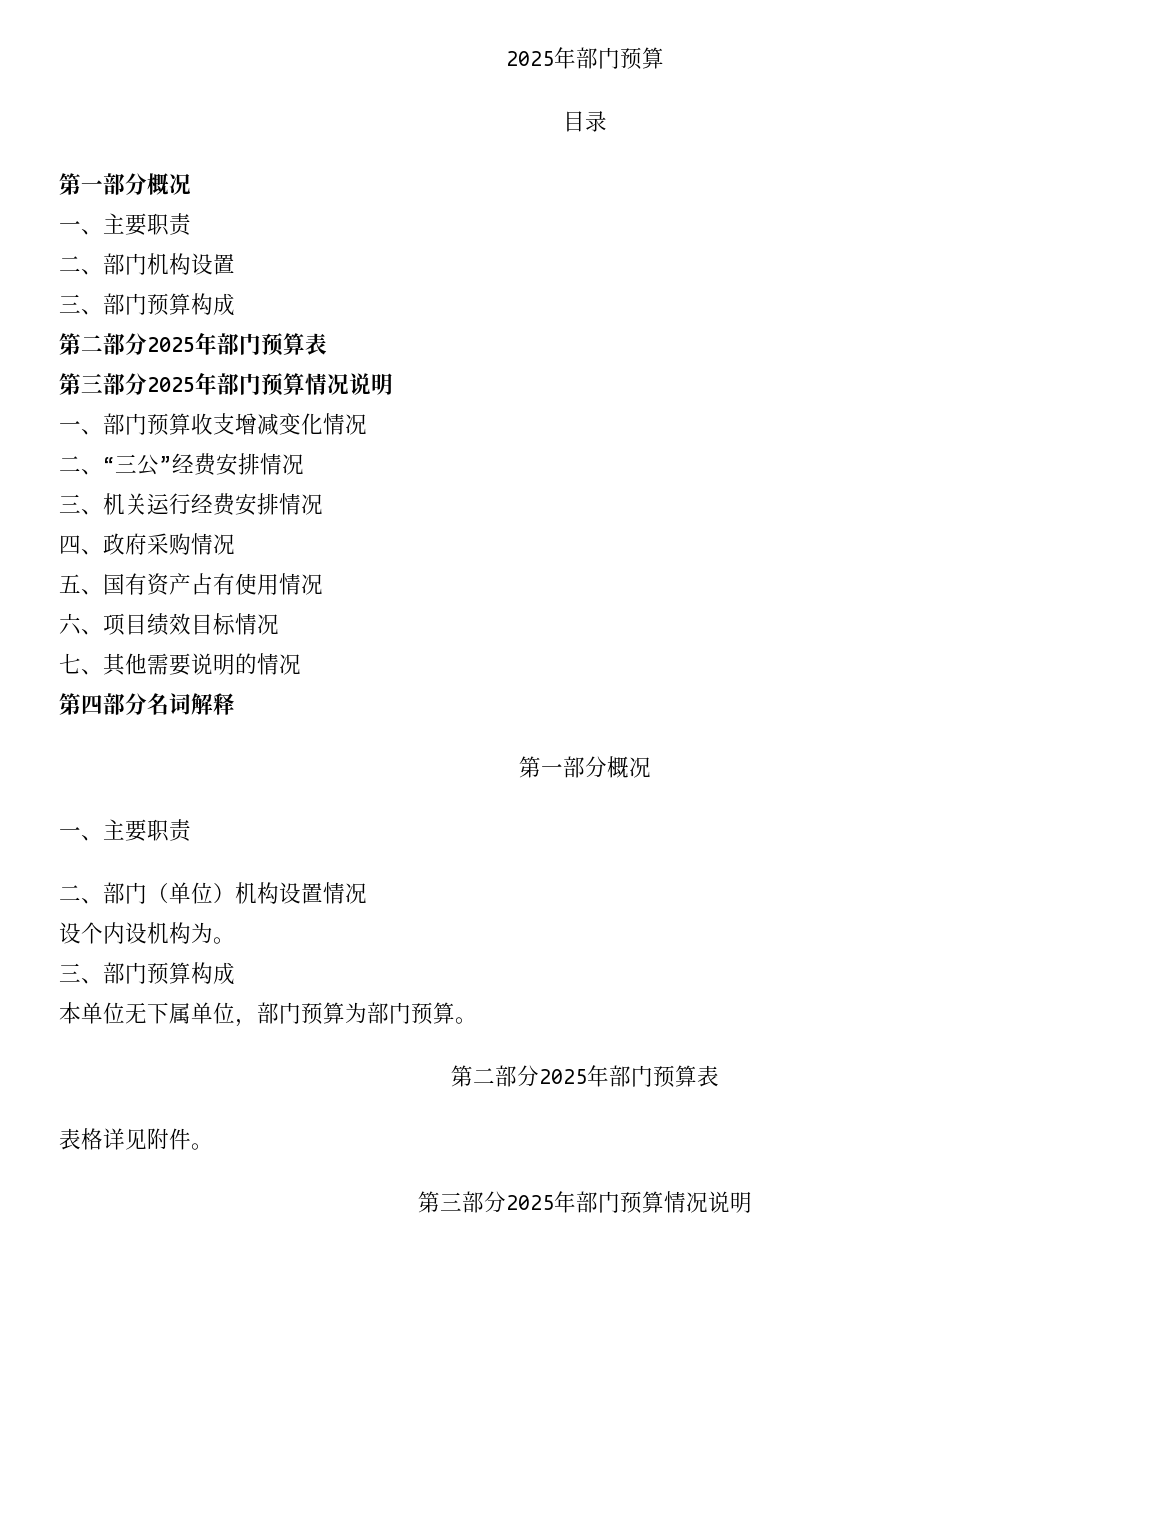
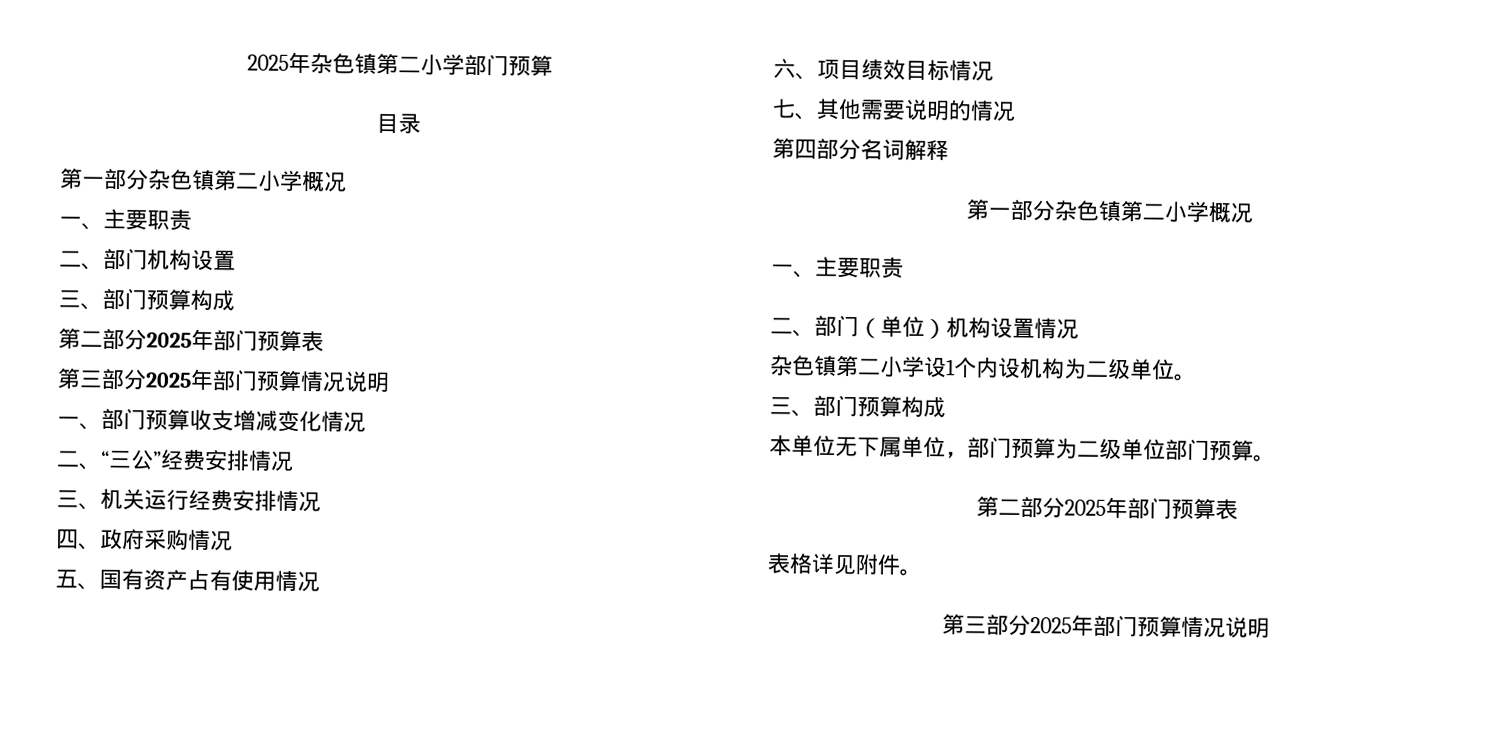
[505,47,576,69] 2025年 -> [246,51,465,75] 2025年杂色镇第二小学
(147, 184) none -> [148,169,303,192] 杂色镇第二小学
(607, 767) none -> [1054,200,1209,223] 杂色镇第二小学
[59,922,81,944] 设 -> [770,355,956,378] 杂色镇第二小学设1
(213, 932) none -> [1086,358,1175,381] 二级单位
(367, 1012) none -> [1077,438,1166,461] 二级单位

